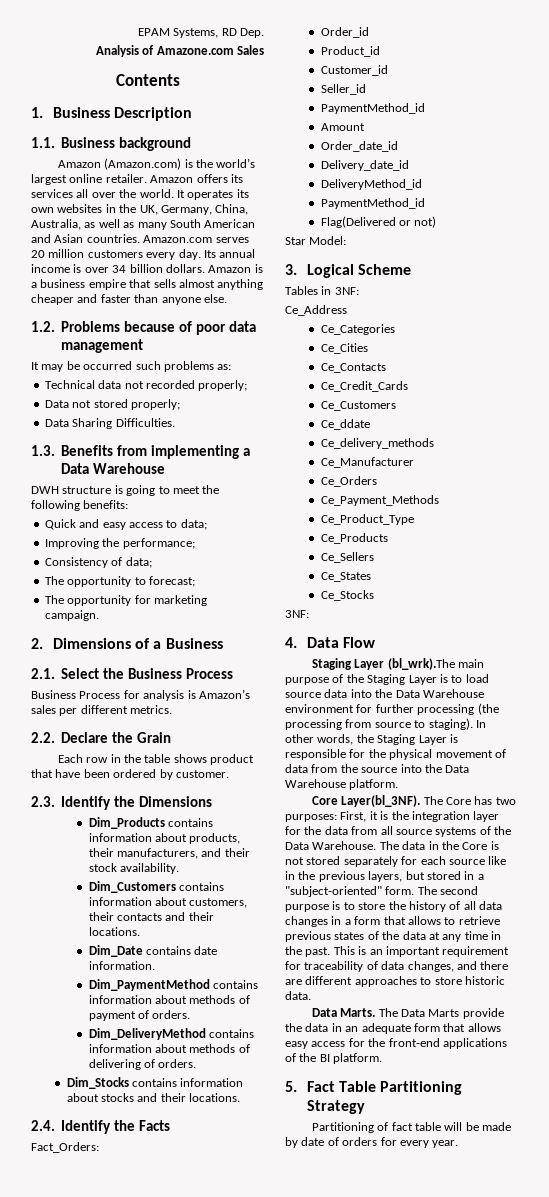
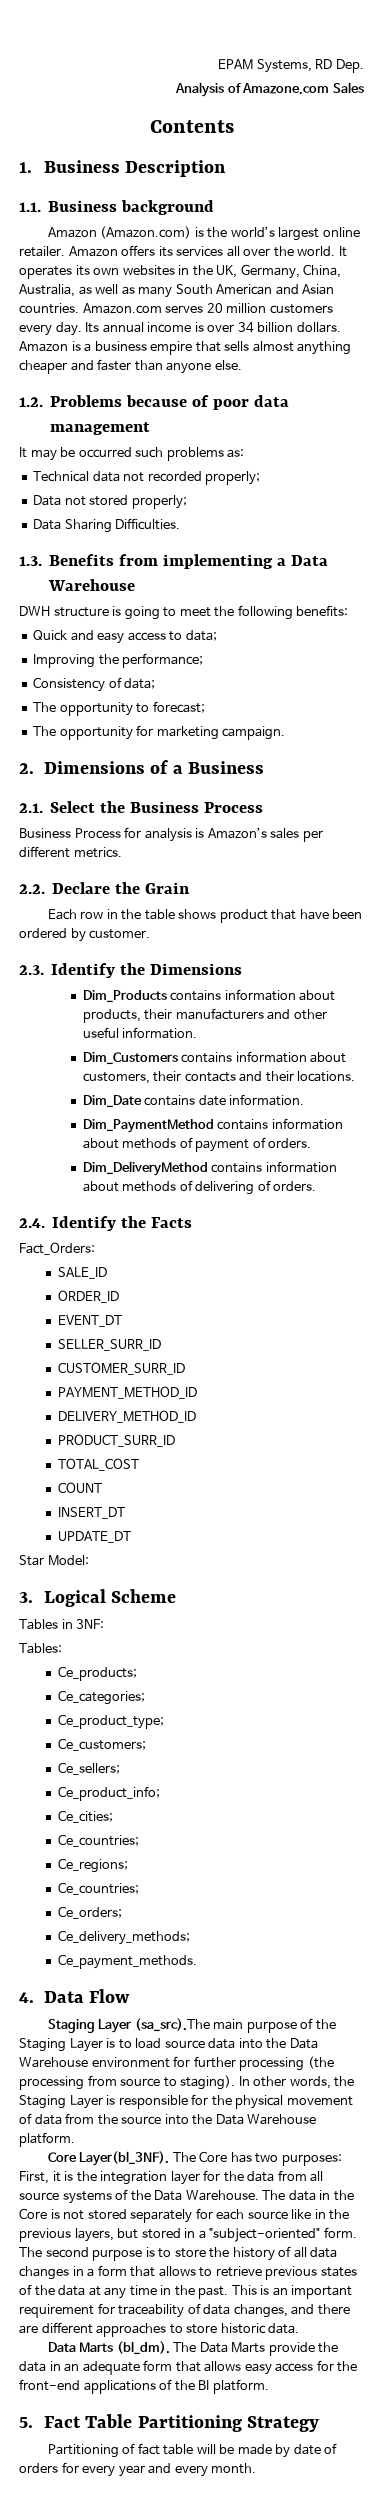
[117,848,250,859] [88,863,180,874] manufacturers, and their stock availability. -> [175,1008,327,1020] [82,1027,198,1039] manufacturers and other useful information.
[66,1077,244,1089] [66,1093,241,1102] // Dim_Stocks contains information about stocks and their locations. -> (317, 1186) none
[320,27,369,38] [320,46,380,57] [320,65,388,76] [320,84,366,95] [320,103,425,114] [320,123,365,131] [320,141,398,152] [320,160,409,171] [320,179,422,190] [320,198,425,209] [320,216,437,228] Order_id // Product_id // Customer_id // Seller_id // PaymentMethod_id // Amount // Order_date_id // Delivery_date_id // DeliveryMethod_id // PaymentMethod_id // Flag(Delivered or not) -> [57,1267,107,1279] [57,1290,119,1303] [57,1315,122,1327] [57,1339,161,1351] [57,1362,185,1375] [57,1386,197,1399] [57,1410,196,1423] [57,1434,175,1447] [57,1458,139,1471] [57,1482,102,1493] [57,1507,125,1519] [57,1531,131,1543] SALE_ID // ORDER_ID // EVENT_DT // SELLER_SURR_ID // CUSTOMER_SURR_ID // PAYMENT_METHOD_ID // DELIVERY_METHOD_ID // PRODUCT_SURR_ID // TOTAL_COST // COUNT // INSERT_DT // UPDATE_DT
[285,305,347,316] [320,324,395,335] [320,343,368,354] [320,363,386,373] [320,381,408,392] [320,401,396,411] [320,419,370,430] [320,438,434,449] [320,457,414,468] [320,476,377,487] [320,495,439,506] [320,514,414,525] [320,533,388,544] [320,552,374,563] [320,572,371,582] [320,590,374,601] [285,610,309,618] Ce_Address // Ce_Categories // Ce_Cities // Ce_Contacts // Ce_Credit_Cards // Ce_Customers // Ce_ddate // Ce_delivery_methods // Ce_Manufacturer // Ce_Orders // Ce_Payment_Methods // Ce_Product_Type // Ce_Products // Ce_Sellers // Ce_States // Ce_Stocks // 3NF: -> [19,1643,62,1654] [57,1666,137,1681] [57,1690,145,1705] [57,1714,164,1729] [57,1738,146,1751] [57,1762,120,1775] [57,1786,160,1801] [57,1810,113,1823] [57,1834,139,1847] [57,1858,128,1873] [57,1882,139,1895] [57,1906,122,1919] [57,1930,190,1945] [57,1954,197,1969] Tables: // Ce_products; // Ce_categories; // Ce_product_type; // Ce_customers; // Ce_sellers; // Ce_product_info; // Ce_cities; // Ce_countries; // Ce_regions; // Ce_countries; // Ce_orders; // Ce_delivery_methods; // Ce_payment_methods.
[387,658,455,670] (bl_wrk).The -> [134,2018,210,2032] (sa_src).The
[340,1008,376,1017] Marts. -> [79,2341,170,2355] Marts (bl_dm).
[432,1140,459,1148] year. -> [118,2463,257,2477] year and every month.

